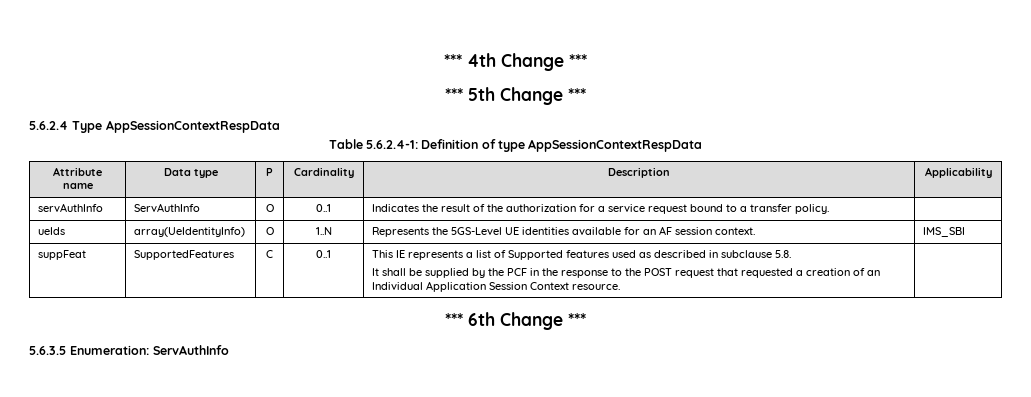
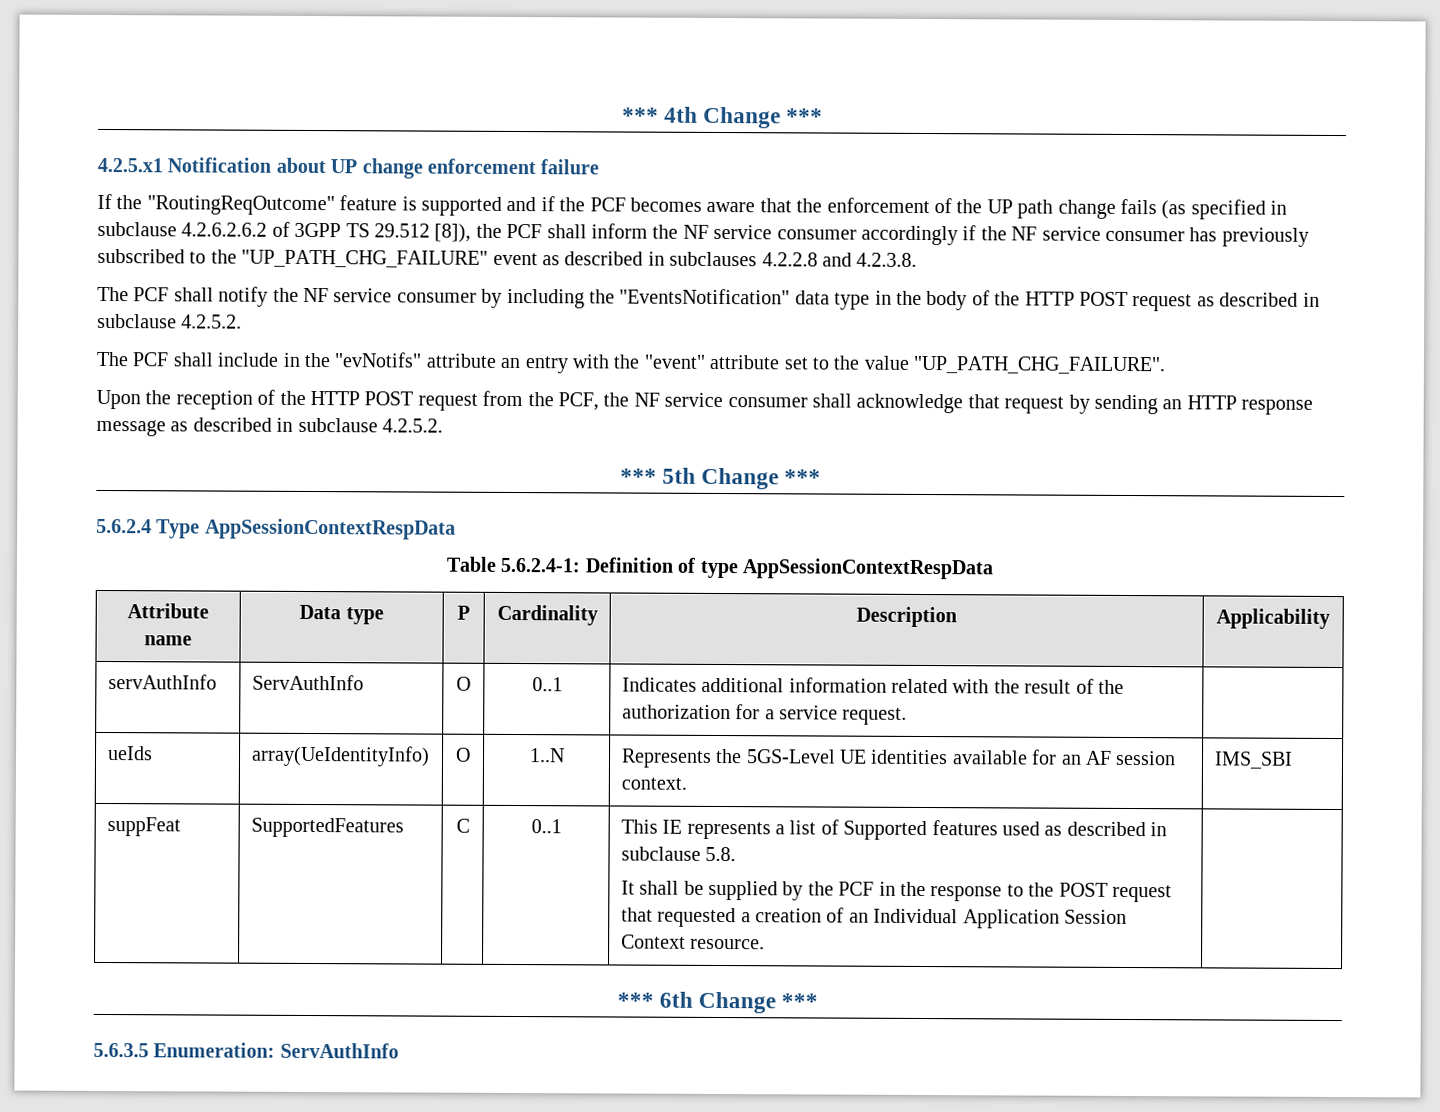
(587, 60) none -> [97,157,600,179] [97,193,1288,220] [97,221,1309,247] [97,248,918,268] [97,286,1320,312] [97,313,243,329] [96,351,1166,375] [96,389,1314,415] [96,417,443,437] // 4.2.5.x1 Notification about UP change enforcement failure // If the "RoutingReqOutcome" feature is supported and if the PCF becomes aware that the enforcement of the UP path change fails (as specified in subclause 4.2.6.2.6.2 of 3GPP TS 29.512 [8]), the PCF shall inform the NF service consumer accordingly if the NF service consumer has previously subscribed to the "UP_PATH_CHG_FAILURE" event as described in subclauses 4.2.2.8 and 4.2.3.8. // The PCF shall notify the NF service consumer by including the "EventsNotification" data type in the body of the HTTP POST request as described in subclause 4.2.5.2. // The PCF shall include in the "evNotifs" attribute an entry with the "event" attribute set to the value "UP_PATH_CHG_FAILURE". // Upon the reception of the HTTP POST request from the PCF, the NF service consumer shall acknowledge that request by sending an HTTP response message as described in subclause 4.2.5.2.
(420, 208) none -> [701,677,990,694] additional information related with
[648,204,830,214] request bound to a transfer policy. -> [842,707,908,725] request.

